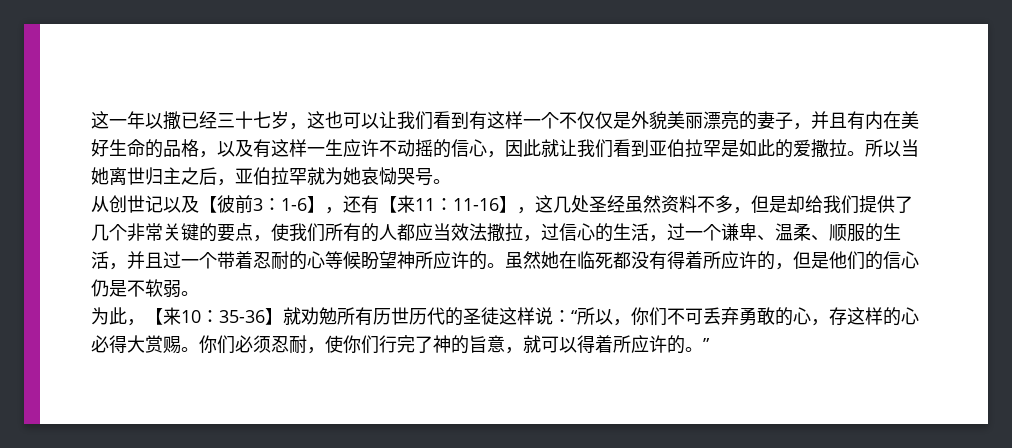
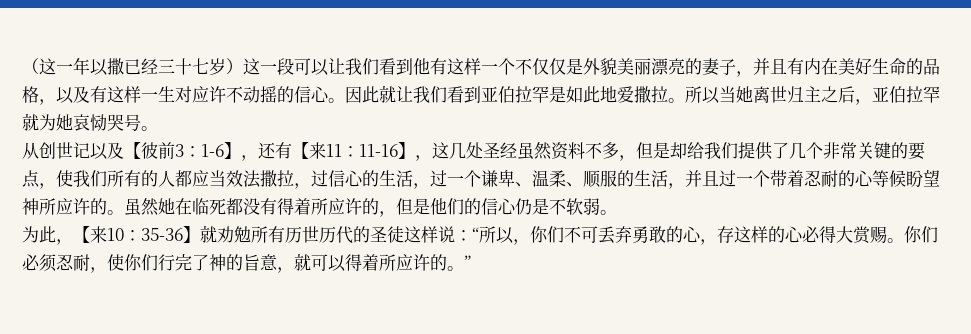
(91, 120) none -> [22,58,39,74] （
[289,111,343,130] ，这也 -> [226,58,294,75] ）这一段
(469, 120) none -> [413,58,430,75] 他
(343, 147) none -> [175,86,192,103] 对
[487,151,505,158] ， -> [328,98,345,103] 。
[775,139,793,158] 的 -> [600,86,617,103] 地

